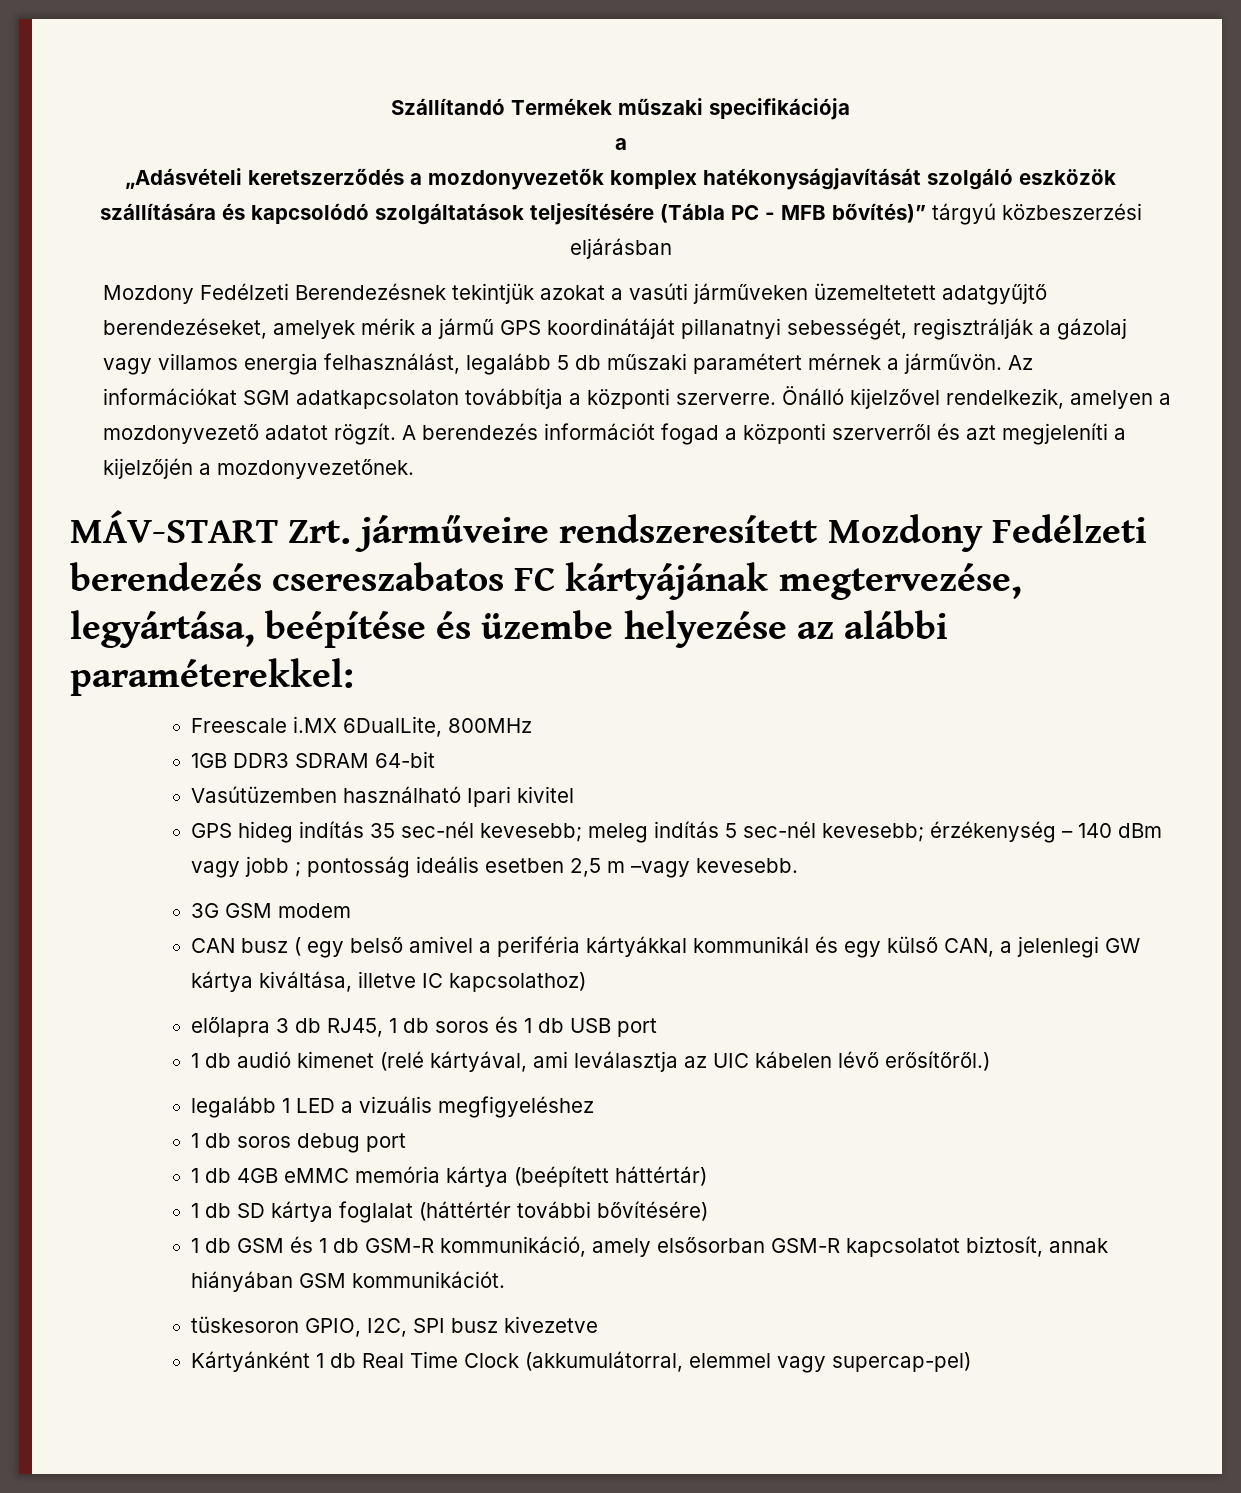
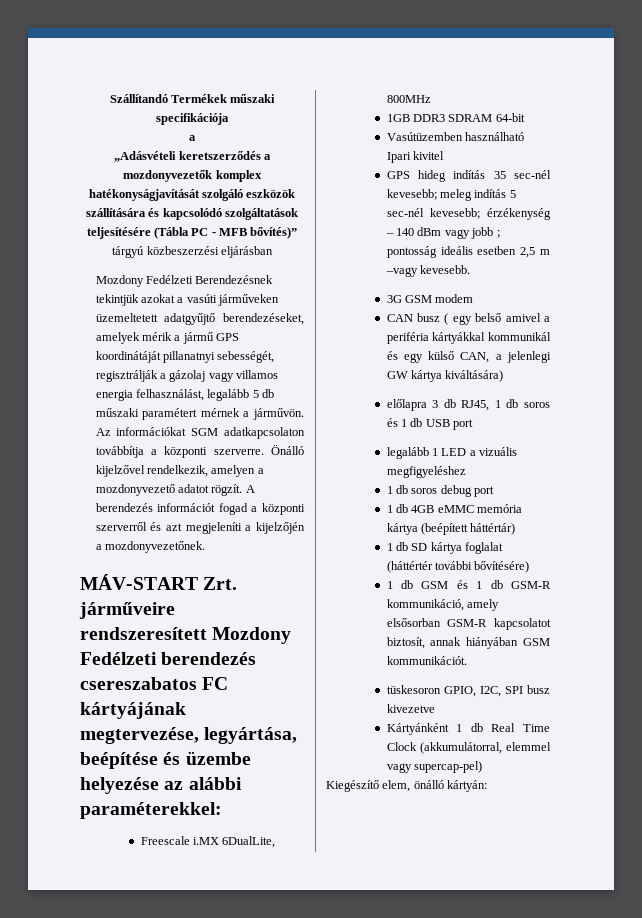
[259,971,587,992] kiváltása, illetve IC kapcsolathoz) -> [445,370,504,382] kiváltására)
[191,1051,991,1072] // 1 db audió kimenet (relé kártyával, ami leválasztja az UIC kábelen lévő erősítőről.) -> (474, 424) none
(972, 1362) none -> [326,780,488,792] // Kiegészítő elem, önálló kártyán:

